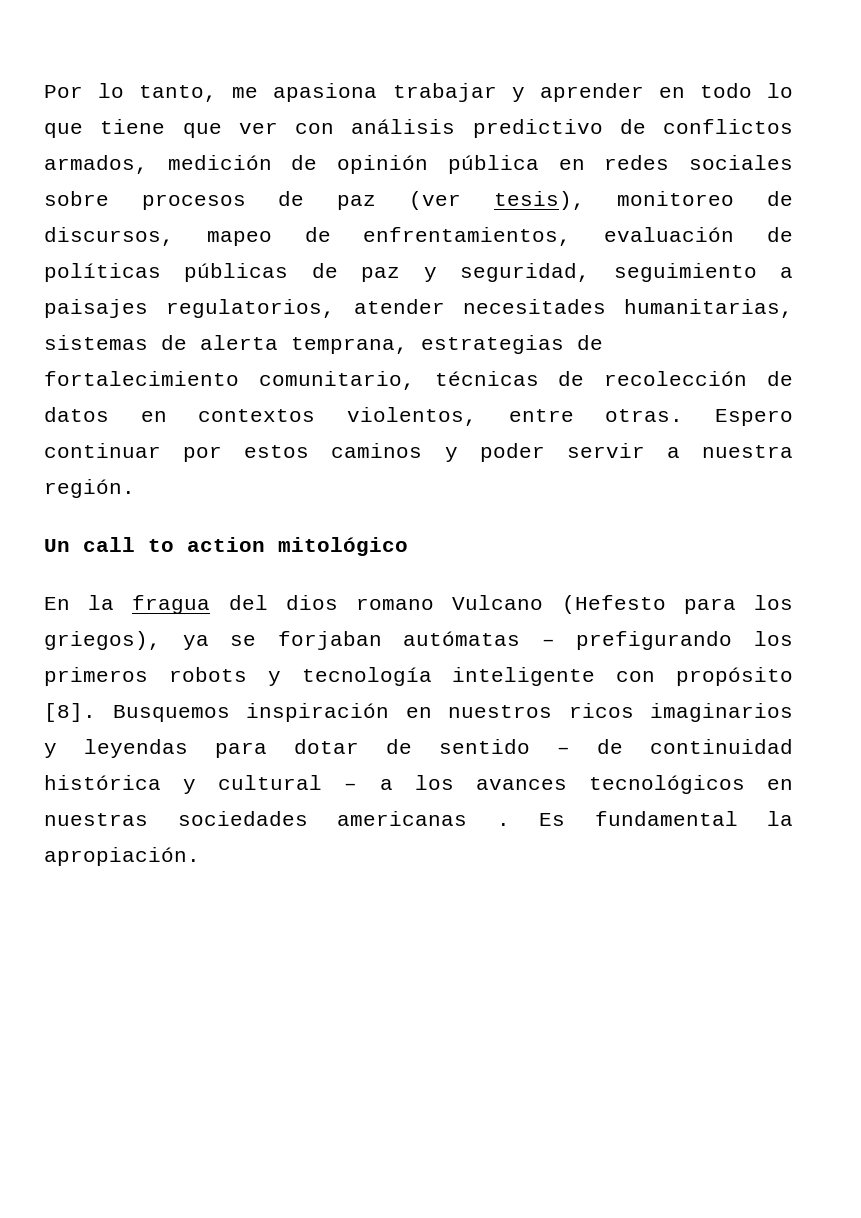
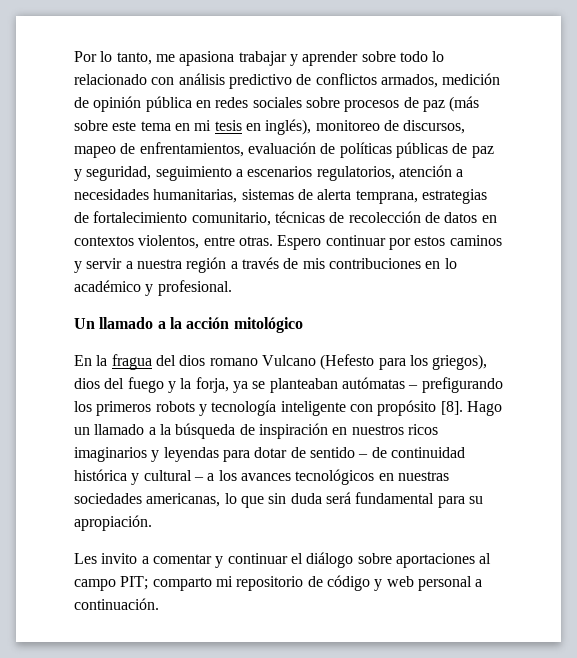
[658,87,685,98] en -> [361,51,396,62] sobre
[44,119,278,138] que tiene que ver -> [74,74,147,85] relacionado
[408,191,585,210] (ver tesis), -> [449,96,480,112] [74,119,312,135] (más sobre este tema en mi tesis en inglés),
[44,299,606,318] paisajes regulatorios, atender necesitades -> [247,165,464,181] [74,189,149,200] escenarios regulatorios, atención a necesidades
[479,443,545,462] poder -> (82, 267) none
[44,479,135,498] [44,537,265,552] región. // Un call to action -> [186,257,457,273] [74,280,232,296] [74,317,230,329] región a través de mis contribuciones en lo académico y profesional. // Un llamado a la acción
(161, 640) none -> [74,377,229,393] dios del fuego y la forja,
[277,631,382,650] forjaban -> [269,378,338,393] planteaban
[112,705,230,722] Busquemos -> [466,401,502,416] [74,423,255,439] Hago un llamado a la búsqueda de
[337,811,793,826] [44,847,200,866] americanas . Es fundamental la apropiación. -> [146,492,483,508] [74,515,152,531] [74,552,492,568] [74,575,483,591] [74,598,159,610] americanas, lo que sin duda será fundamental para su apropiación. // Les invito a comentar y continuar el diálogo sobre aportaciones al campo PIT; comparto mi repositorio de código y web personal a continuación.

